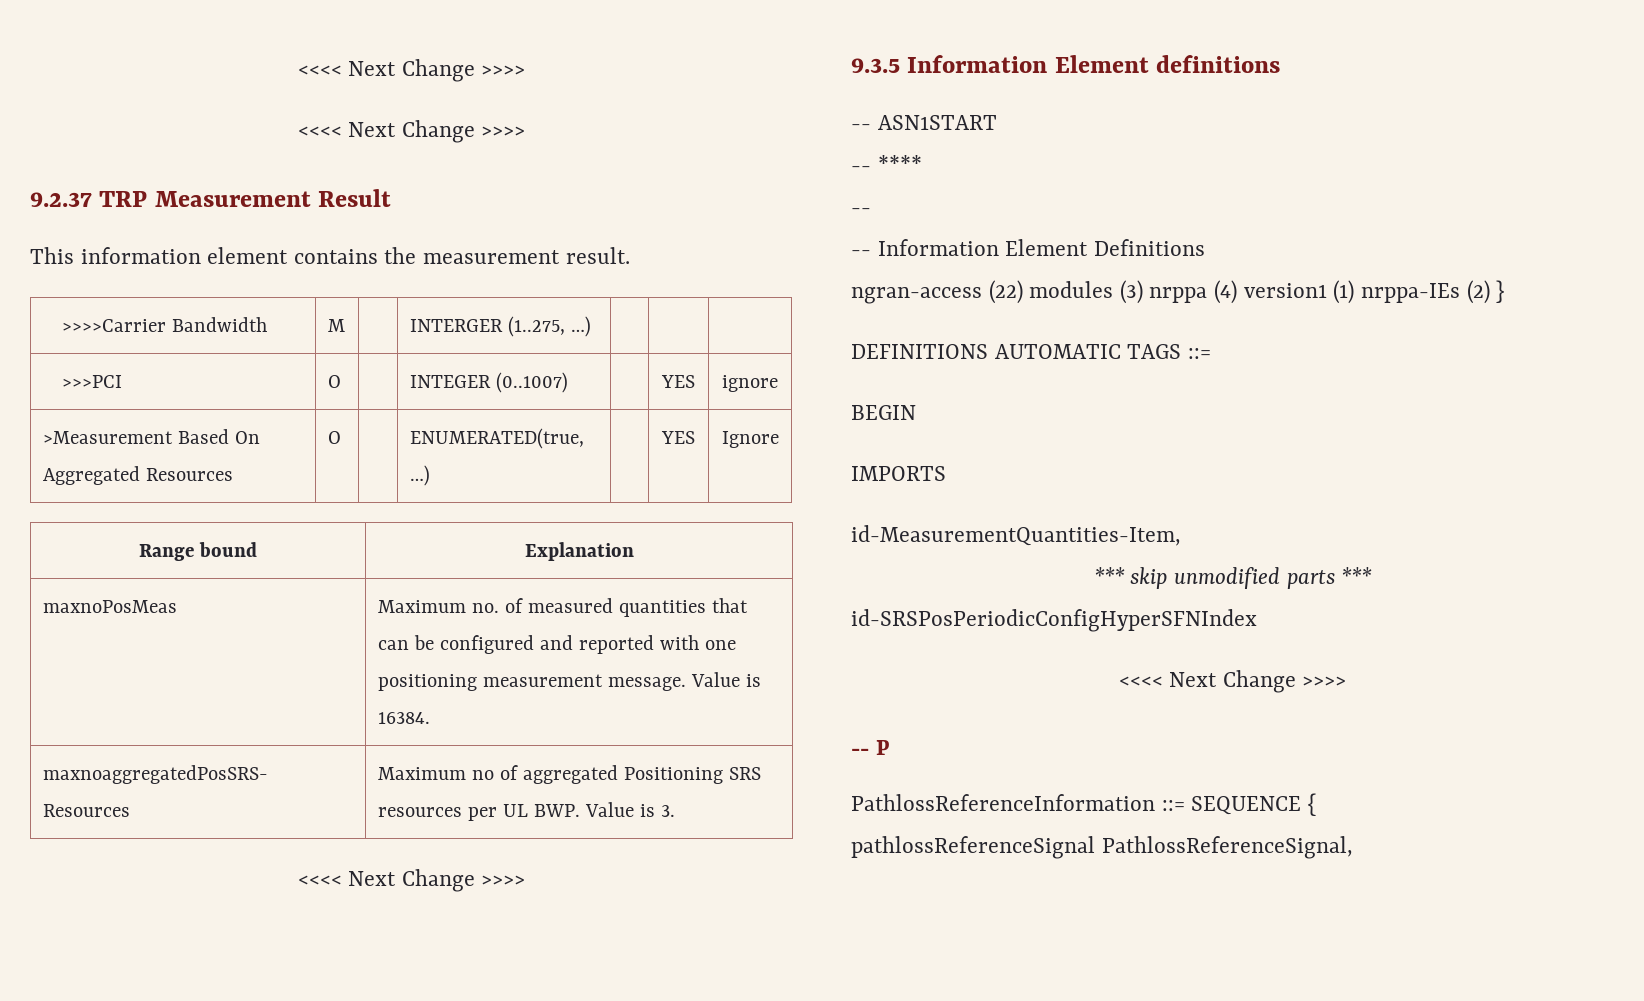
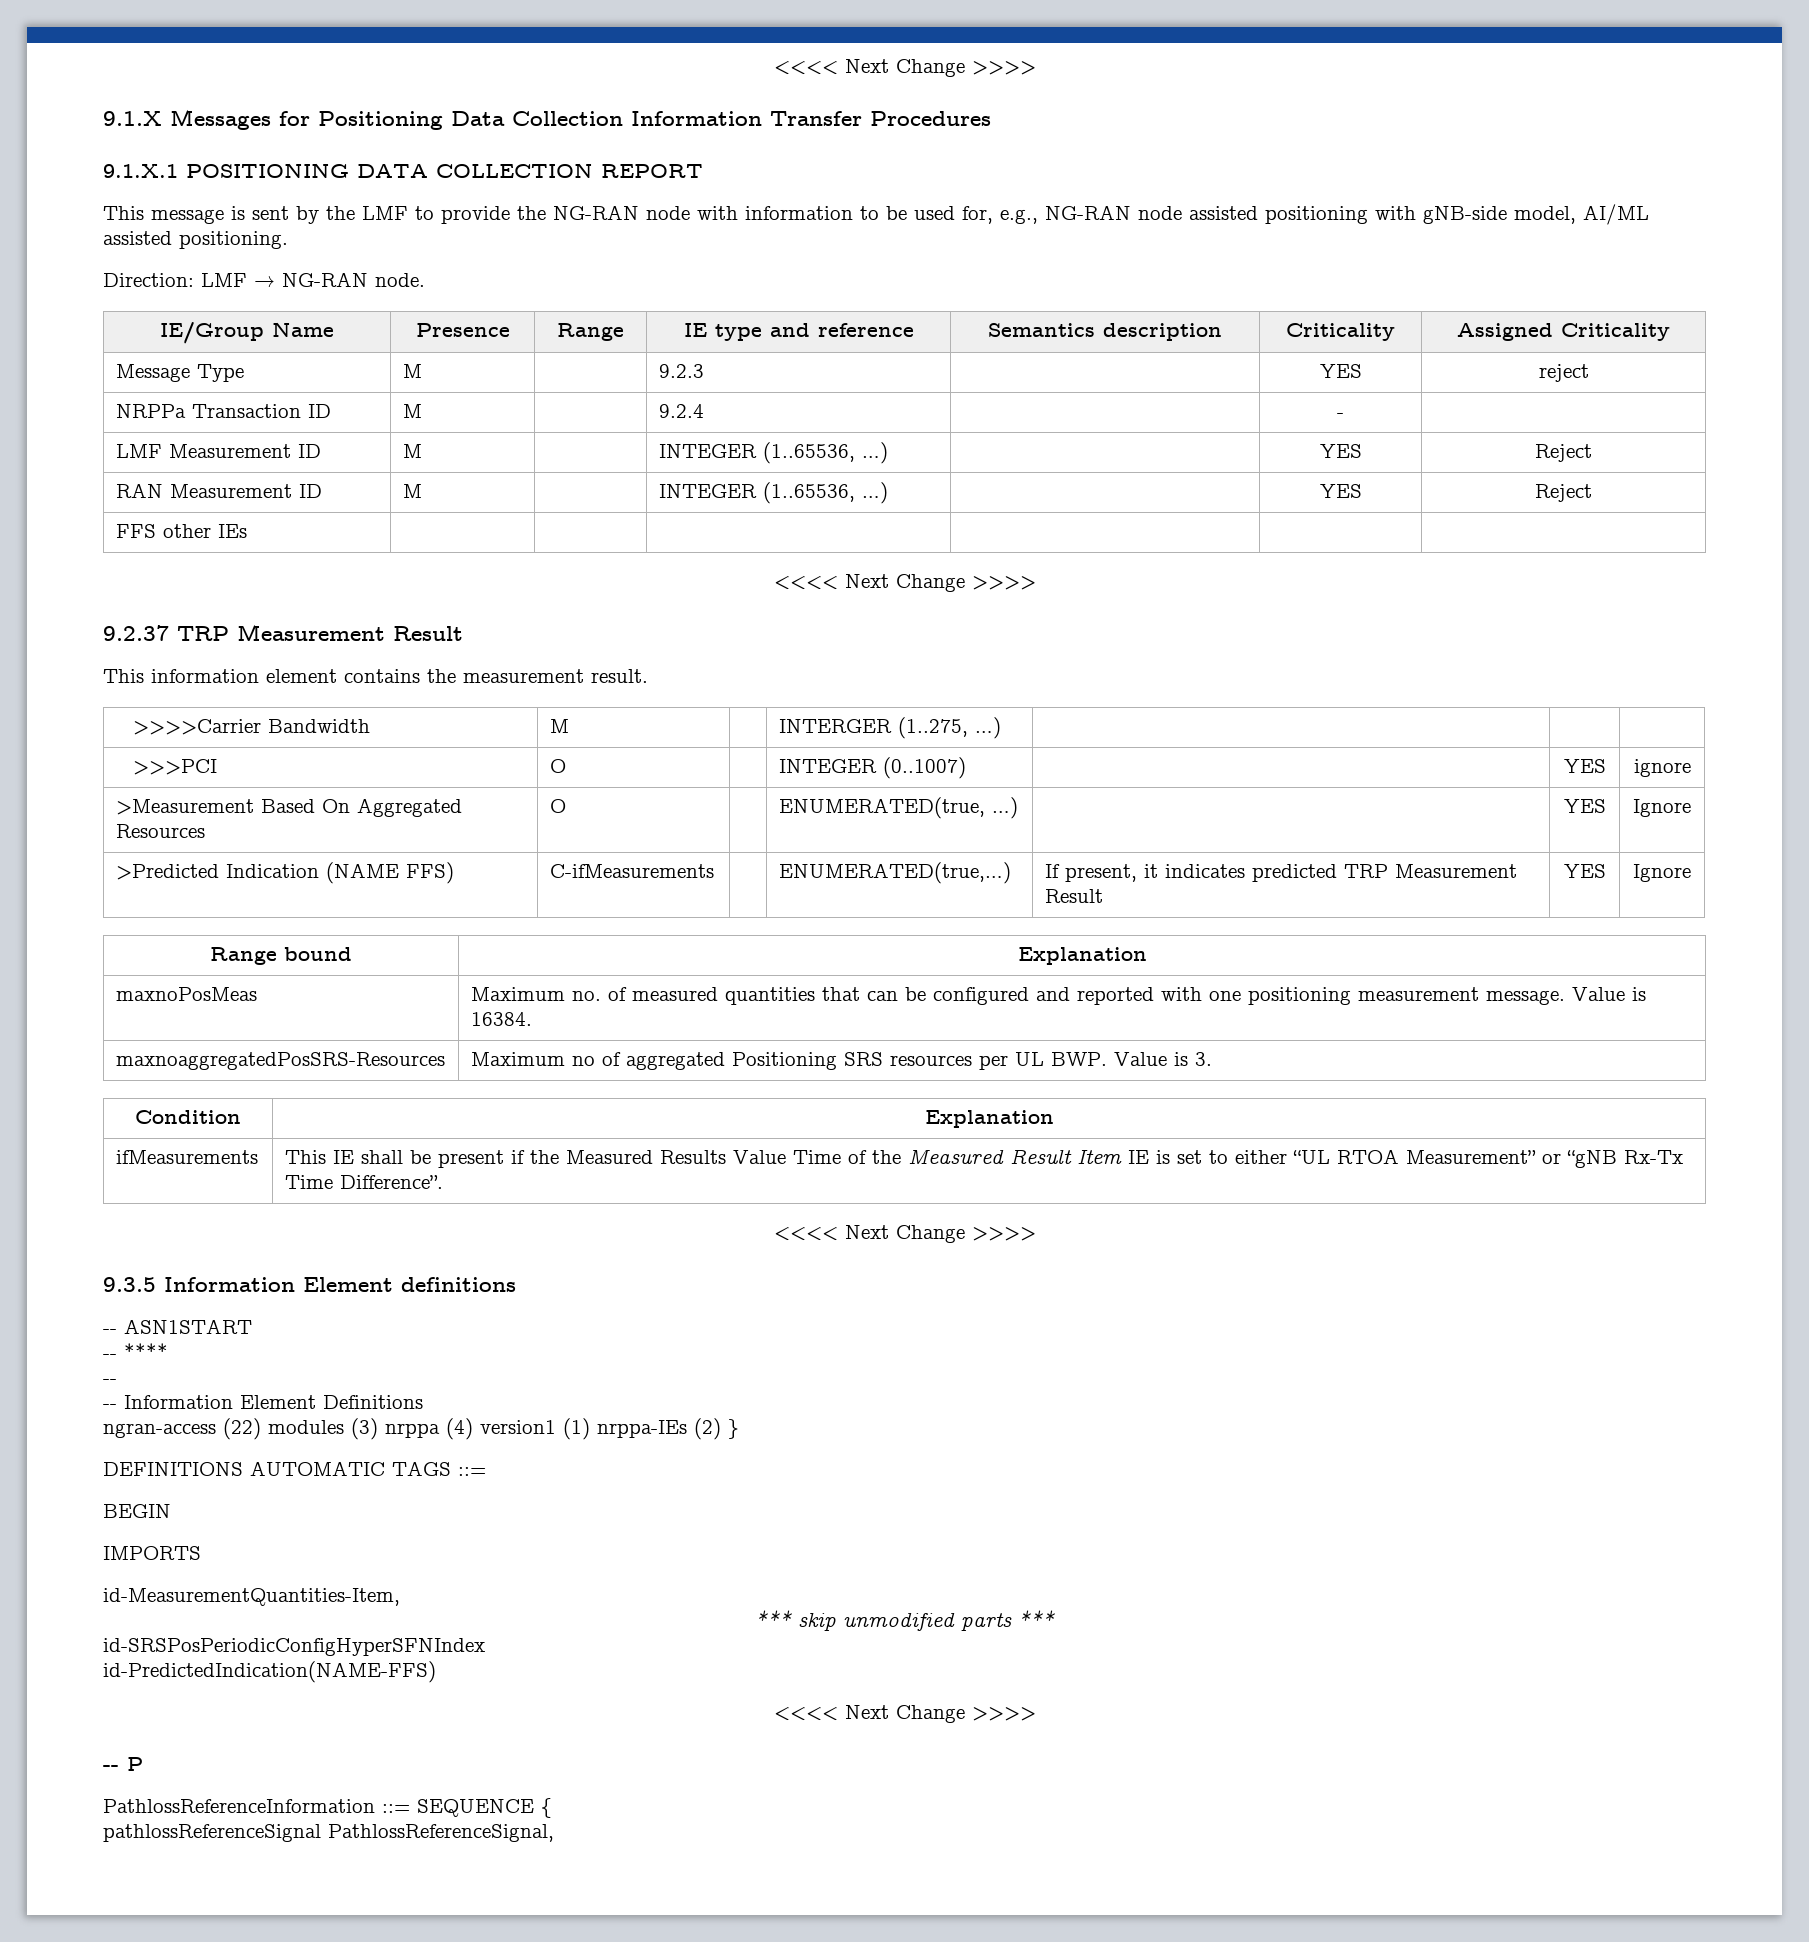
[297,59,526,82] <<<< Next Change >>>> -> [773,59,1036,77] [103,109,991,130] [103,163,703,178] [103,204,1649,225] [103,231,288,249] [103,272,425,287] [160,322,334,344] [415,323,510,337] [557,323,624,341] [683,323,914,341] [988,323,1222,341] [1286,323,1395,341] [1457,323,1670,341] [116,364,245,382] [403,364,423,378] [659,364,705,378] [1319,364,1362,378] [1538,364,1589,382] [116,404,332,418] [403,404,423,418] [659,404,705,418] [1337,413,1344,418] [116,444,322,458] [403,444,423,458] [659,442,889,464] [1319,444,1362,458] [1535,444,1592,462] [116,483,323,498] [403,484,423,498] [659,482,889,504] [1319,484,1362,498] [1535,484,1592,502] [116,524,248,538] <<<< Next Change >>>> // 9.1.X Messages for Positioning Data Collection Information Transfer Procedures // 9.1.X.1 POSITIONING DATA COLLECTION REPORT // This message is sent by the LMF to provide the NG-RAN node with information to be used for, e.g., NG-RAN node assisted positioning with gNB-side model, AI/ML assisted positioning. // Direction: LMF → NG-RAN node. // IE/Group Name | Presence | Range | IE type and reference | Semantics description | Criticality | Assigned Criticality // Message Type | M | | 9.2.3 | | YES | reject // NRPPa Transaction ID | M | | 9.2.4 | | - | // LMF Measurement ID | M | | INTEGER (1..65536, …) | | YES | Reject // RAN Measurement ID | M | | INTEGER (1..65536, …) | | YES | Reject // FFS other IEs | | | | | |
(779, 439) none -> [116,862,455,884] [550,864,715,878] [779,862,1012,884] [1045,864,1518,882] [1045,889,1104,903] [1563,864,1606,878] [1633,864,1691,882] // >Predicted Indication (NAME FFS) | C-ifMeasurements | | ENUMERATED(true,…) | If present, it indicates predicted TRP Measurement Result | YES | Ignore
(675, 811) none -> [135,1110,241,1124] [924,1110,1054,1128] [116,1150,259,1164] [285,1149,1684,1168] [285,1175,444,1189] // Condition | Explanation // ifMeasurements | This IE shall be present if the Measured Results Value Time of the Measured Result Item IE is set to either “UL RTOA Measurement” or “gNB Rx-Tx Time Difference”.
(1257, 620) none -> [103,1661,436,1683] // id-PredictedIndication(NAME-FFS)

